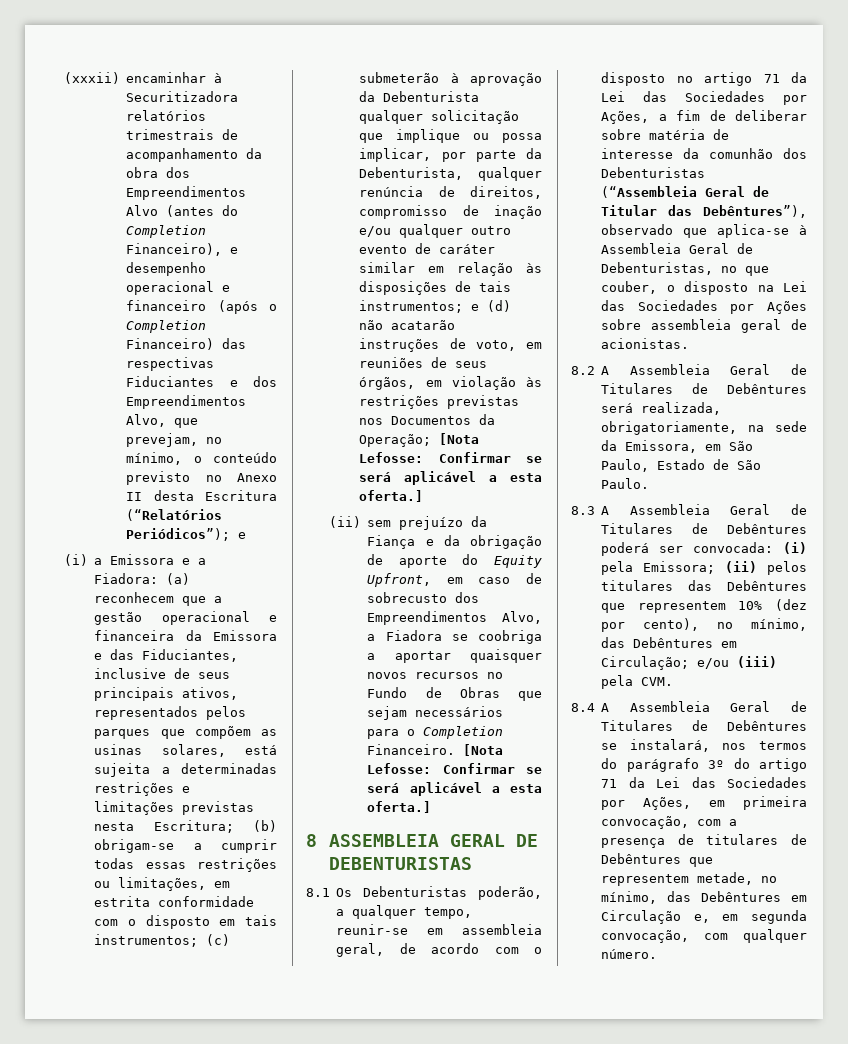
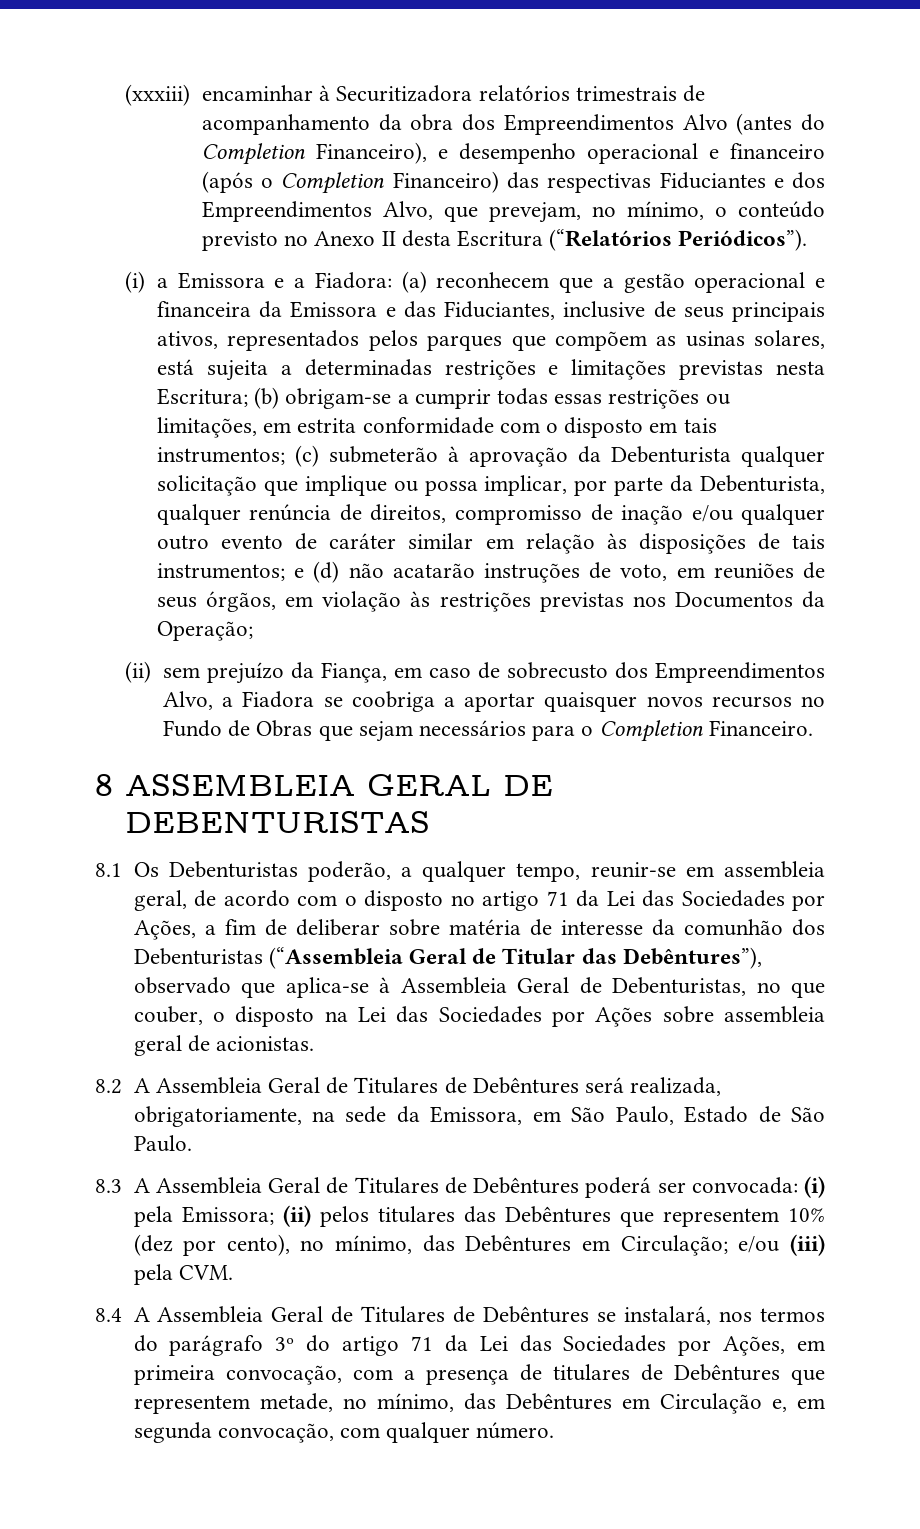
[64,72,121,84] (xxxii) -> [125,84,191,106] (xxxiii)
[126,528,247,541] Periódicos”); e -> [678,229,808,251] Periódicos”).
[439,433,480,445] [359,452,542,463] [359,471,542,485] [359,490,424,502] [329,516,488,530] [367,535,542,549] [367,554,542,568] [367,573,432,587] [Nota Lefosse: Confirmar se será aplicável a esta oferta.] // (ii) sem prejuízo da Fiança e da obrigação de aporte do Equity Upfront, -> [125,661,387,684] // (ii) sem prejuízo da Fiança,
[463,744,504,756] [367,763,542,774] [367,782,542,796] [367,801,432,813] [Nota Lefosse: Confirmar se será aplicável a esta oferta.] -> (813, 728) none

